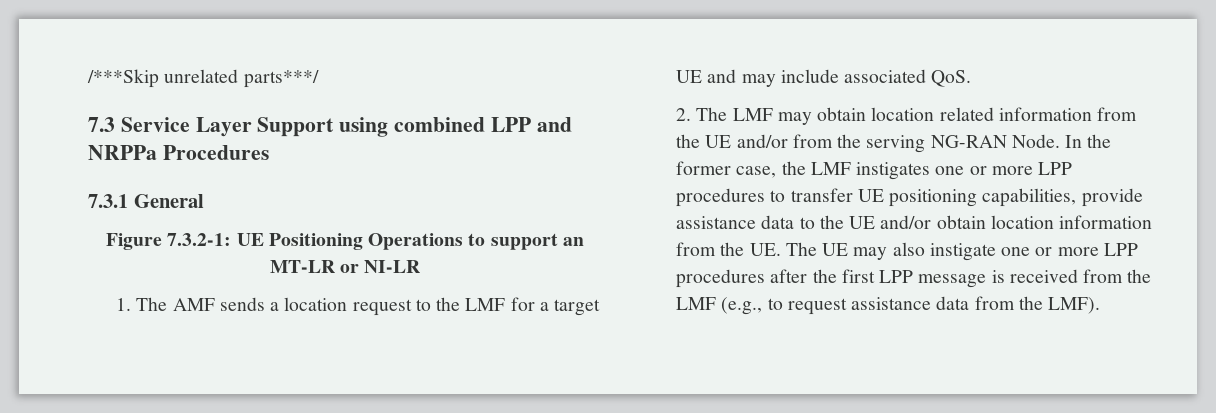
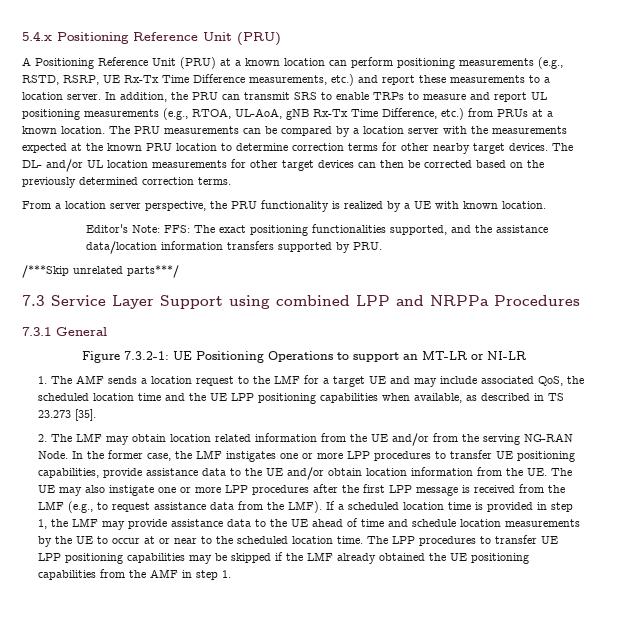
(87, 78) none -> [22,31,281,46] [22,57,563,69] [22,74,550,86] [22,92,547,102] [22,108,553,120] [22,126,567,137] [22,142,573,154] [22,159,544,172] [22,177,231,188] [22,200,546,212] [86,224,549,236] [86,241,383,254] 5.4.x Positioning Reference Unit (PRU) // A Positioning Reference Unit (PRU) at a known location can perform positioning measurements (e.g., RSTD, RSRP, UE Rx-Tx Time Difference measurements, etc.) and report these measurements to a location server. In addition, the PRU can transmit SRS to enable TRPs to measure and report UL positioning measurements (e.g., RTOA, UL-AoA, gNB Rx-Tx Time Difference, etc.) from PRUs at a known location. The PRU measurements can be compared by a location server with the measurements expected at the known PRU location to determine correction terms for other nearby target devices. The DL- and/or UL location measurements for other target devices can then be corrected based on the previously determined correction terms. // From a location server perspective, the PRU functionality is realized by a UE with known location. // Editor's Note: FFS: The exact positioning functionalities supported, and the assistance data/location information transfers supported by PRU. //
[931,70,972,87] QoS. -> [538,376,585,386] [38,393,565,404] [38,409,97,421] QoS, the scheduled location time and the UE LPP positioning capabilities when available, as described in TS 23.273 [35].
(1101, 305) none -> [326,501,574,512] [38,518,581,530] [38,535,559,547] [38,552,530,564] [38,569,232,580] If a scheduled location time is provided in step 1, the LMF may provide assistance data to the UE ahead of time and schedule location measurements by the UE to occur at or near to the scheduled location time. The LPP procedures to transfer UE LPP positioning capabilities may be skipped if the LMF already obtained the UE positioning capabilities from the AMF in step 1.

